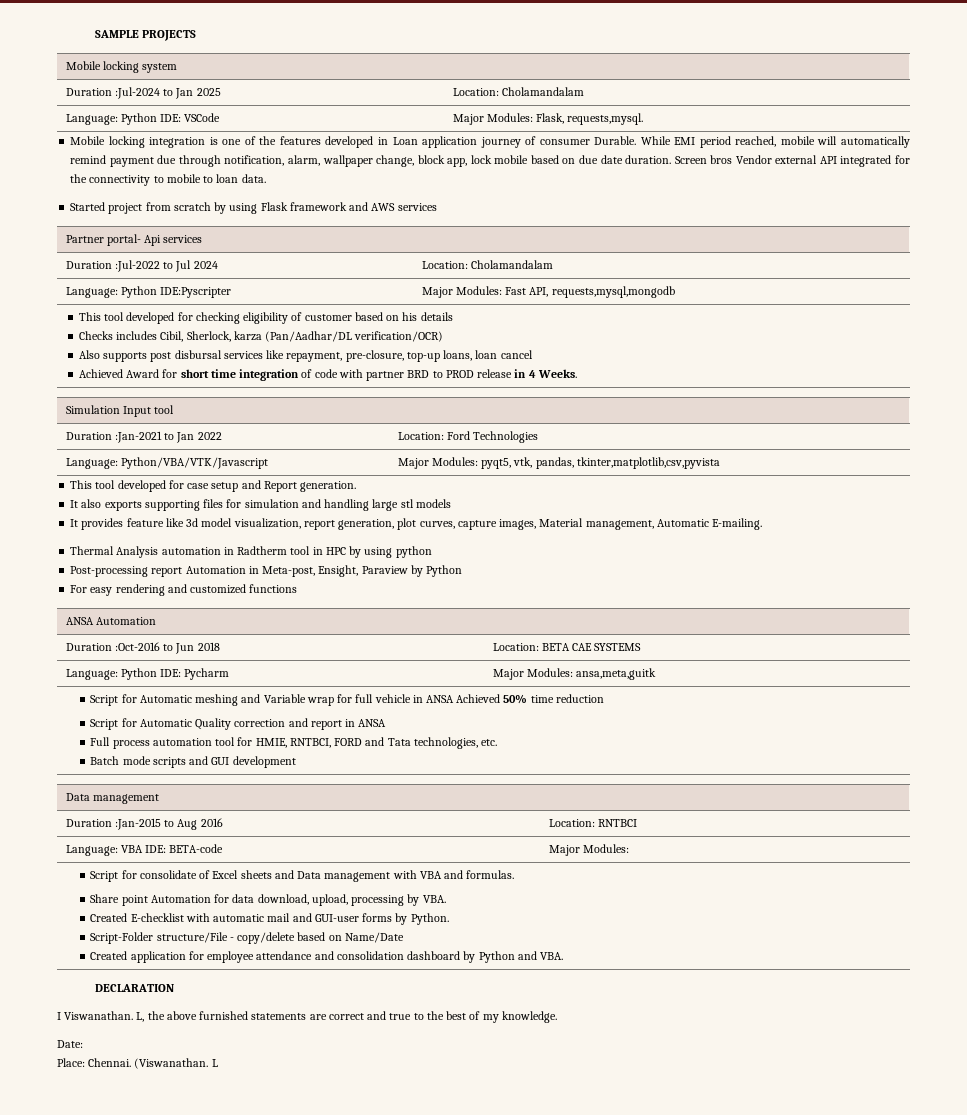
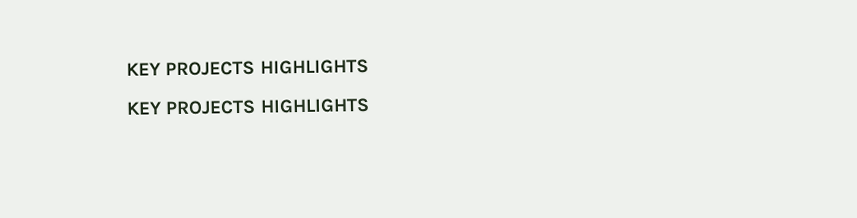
[95,30,197,41] [65,61,178,73] [65,87,221,99] [452,87,584,96] [65,113,221,125] [452,113,644,125] [70,136,910,148] [70,155,910,167] [70,174,266,186] [70,202,437,214] [65,234,203,246] [65,260,218,272] [421,260,553,269] [65,286,232,298] [421,286,675,298] [78,312,453,324] [78,331,444,342] [78,350,533,362] [78,369,577,381] [65,405,175,417] [65,431,222,443] [397,431,539,443] [65,457,268,469] [397,457,720,469] [70,480,357,492] [70,499,451,511] [70,518,763,530] [70,546,432,558] [70,565,463,577] [70,584,298,596] [65,617,156,625] [65,642,220,654] [492,643,642,651] [65,668,230,680] [492,668,657,680] [90,694,604,706] [90,718,387,730] [90,737,498,749] [90,756,296,768] [65,793,159,804] [65,818,223,830] [548,819,637,827] [65,844,224,856] [548,844,629,856] [90,870,515,882] [90,894,446,906] [90,913,449,925] [90,932,404,944] [90,951,564,963] [95,984,175,992] [57,1011,557,1023] [57,1040,83,1048] [57,1058,218,1069] SAMPLE PROJECTS // Mobile locking system // Duration :Jul-2024 to Jan 2025 | Location: Cholamandalam // Language: Python IDE: VSCode | Major Modules: Flask, requests,mysql. // Mobile locking integration is one of the features developed in Loan application journey of consumer Durable. While EMI period reached, mobile will automatically remind payment due through notification, alarm, wallpaper change, block app, lock mobile based on due date duration. Screen bros Vendor external API integrated for the connectivity to mobile to loan data. // Started project from scratch by using Flask framework and AWS services // Partner portal- Api services // Duration :Jul-2022 to Jul 2024 | Location: Cholamandalam // Language: Python IDE:Pyscripter | Major Modules: Fast API, requests,mysql,mongodb // This tool developed for checking eligibility of customer based on his details // Checks includes Cibil, Sherlock, karza (Pan/Aadhar/DL verification/OCR) // Also supports post disbursal services like repayment, pre-closure, top-up loans, loan cancel // Achieved Award for short time integration of code with partner BRD to PROD release in 4 Weeks. // Simulation Input tool // Duration :Jan-2021 to Jan 2022 | Location: Ford Technologies // Language: Python/VBA/VTK/Javascript | Major Modules: pyqt5, vtk, pandas, tkinter,matplotlib,csv,pyvista // This tool developed for case setup and Report generation. // It also exports supporting files for simulation and handling large stl models // It provides feature like 3d model visualization, report generation, plot curves, capture images, Material management, Automatic E-mailing. // Thermal Analysis automation in Radtherm tool in HPC by using python // Post-processing report Automation in Meta-post, Ensight, Paraview by Python // For easy rendering and customized functions // ANSA Automation // Duration :Oct-2016 to Jun 2018 | Location: BETA CAE SYSTEMS // Language: Python IDE: Pycharm | Major Modules: ansa,meta,guitk // Script for Automatic meshing and Variable wrap for full vehicle in ANSA Achieved 50% time reduction // Script for Automatic Quality correction and report in ANSA // Full process automation tool for HMIE, RNTBCI, FORD and Tata technologies, etc. // Batch mode scripts and GUI development // Data management // Duration :Jan-2015 to Aug 2016 | Location: RNTBCI // Language: VBA IDE: BETA-code | Major Modules: // Script for consolidate of Excel sheets and Data management with VBA and formulas. // Share point Automation for data download, upload, processing by VBA. // Created E-checklist with automatic mail and GUI-user forms by Python. // Script-Folder structure/File - copy/delete based on Name/Date // Created application for employee attendance and consolidation dashboard by Python and VBA. // DECLARATION // I Viswanathan. L, the above furnished statements are correct and true to the best of my knowledge. // Date: // Place: Chennai. (Viswanathan. L -> [126,58,369,77] [126,97,370,116] KEY PROJECTS HIGHLIGHTS // KEY PROJECTS HIGHLIGHTS

